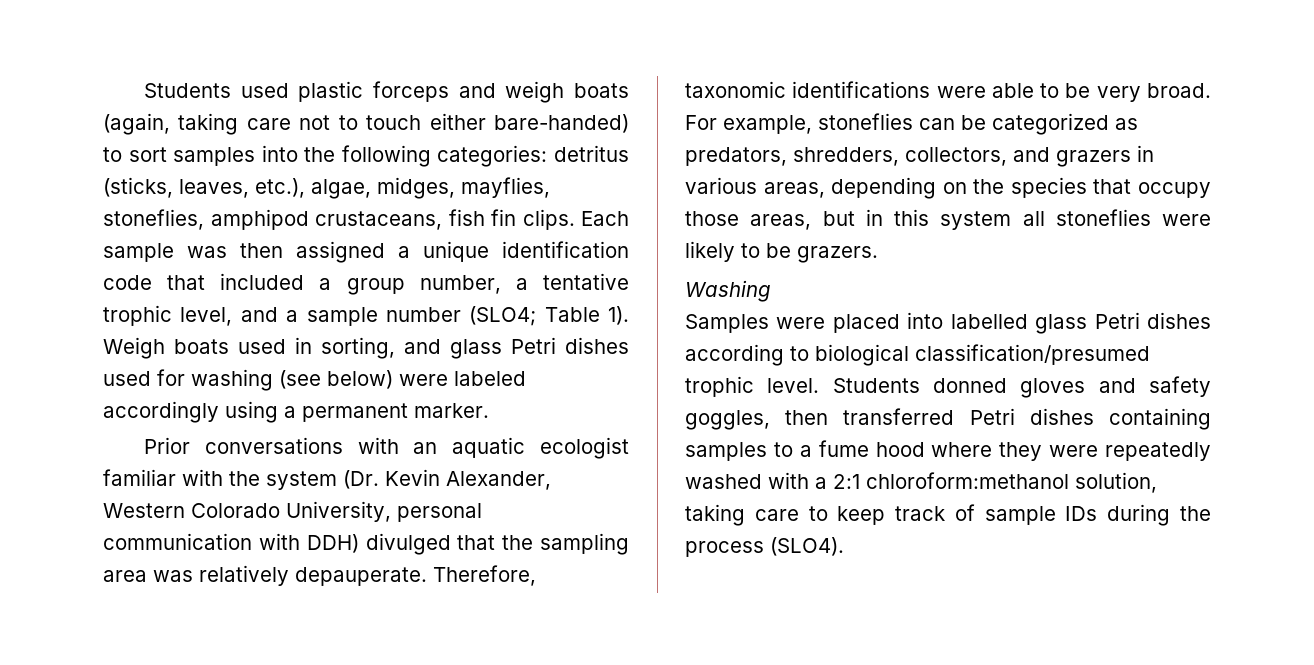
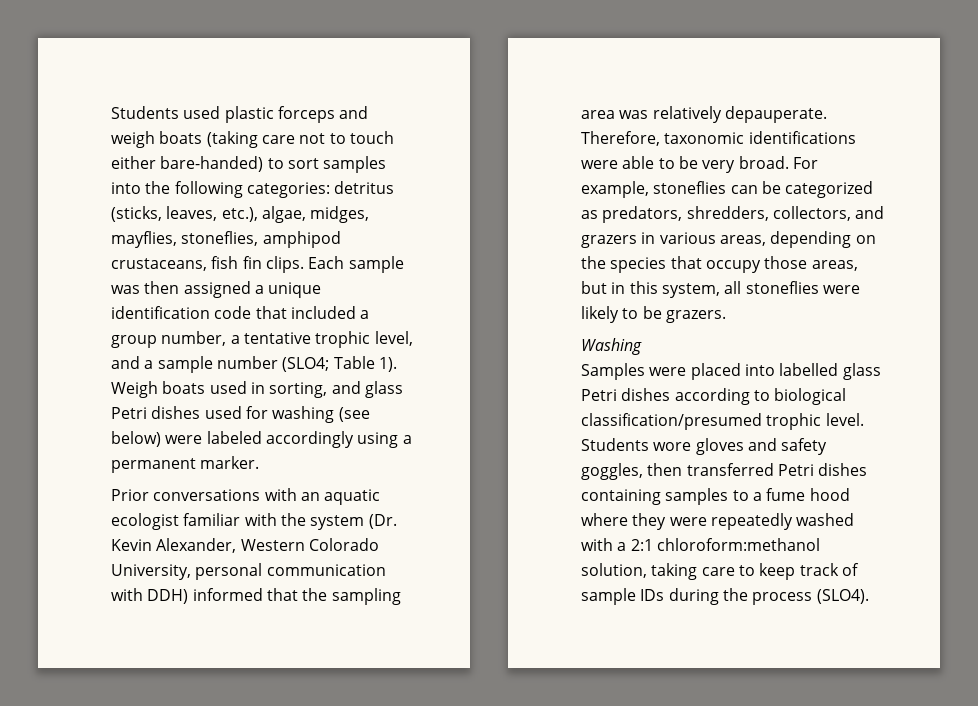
[103,113,239,135] (again, taking -> [206,131,258,148] (taking
[365,533,451,555] divulged -> [192,588,263,601] informed
[940,211,1012,230] system -> [661,283,720,298] system,
[933,378,1007,393] donned -> [653,442,692,451] wore

